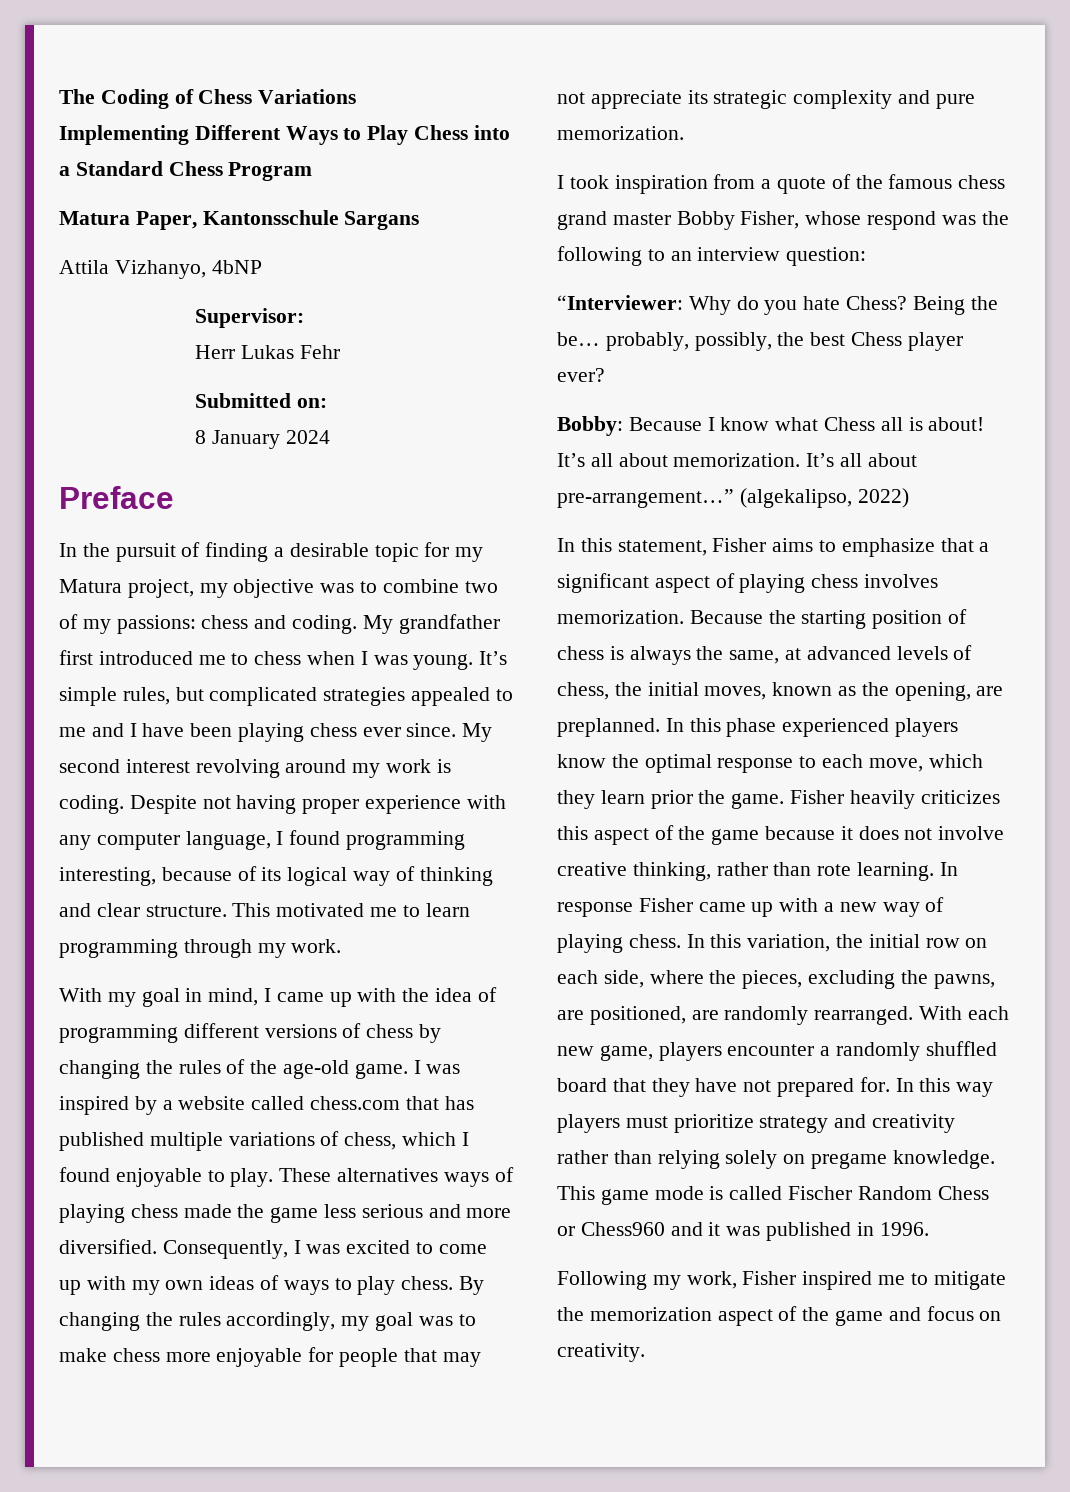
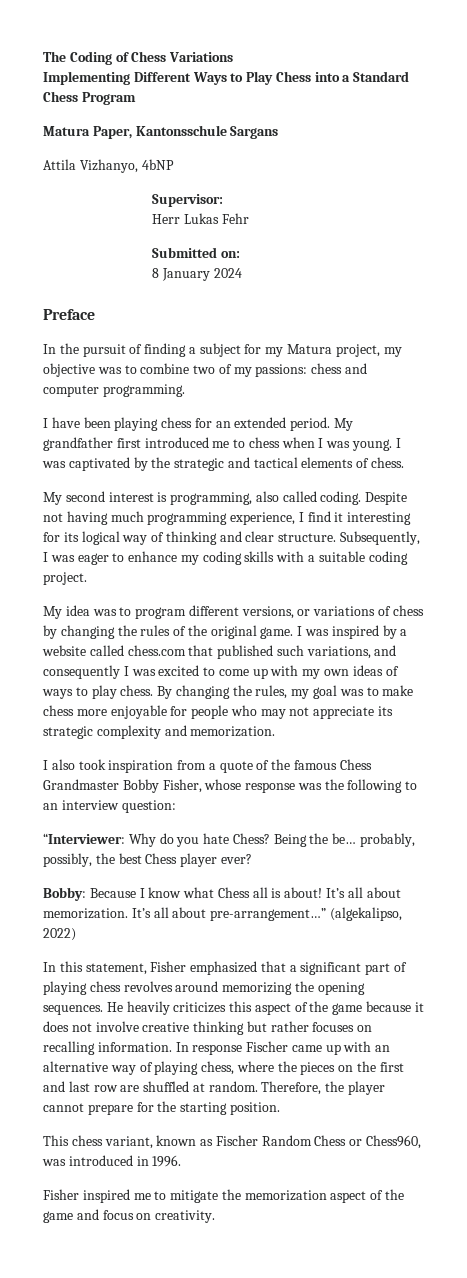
[289,543,419,562] desirable topic -> [199,343,241,357] subject
[292,615,358,634] coding. -> [43,384,185,397] [43,417,331,431] computer programming. // I have been playing chess for an extended period.
[479,651,508,665] [59,687,513,706] [59,723,493,742] [59,759,451,778] [59,795,506,814] [59,830,466,850] [59,866,257,886] It’s simple rules, but complicated strategies appealed to me and I have been playing chess ever since. My second interest revolving around my work is coding. Despite not having proper experience with any computer language, I found programming interesting, because of -> [395,438,401,448] [42,457,405,471] [43,491,408,505] [43,511,412,525] [43,532,60,542] I was captivated by the strategic and tactical elements of chess. // My second interest is programming, also called coding. Despite not having much programming experience, I find it interesting for
[232,903,470,917] [59,939,342,958] [59,987,497,1007] [59,1023,337,1043] This motivated me to learn programming through my work. // With my goal in mind, I came up with the idea of programming different versions -> [340,531,421,545] [43,551,408,565] [43,572,87,585] [43,605,376,619] Subsequently, I was eager to enhance my coding skills with a suitable coding project. // My idea was to program different versions, or variations
[283,1060,350,1079] age-old -> [210,625,257,639] original
[444,1096,474,1110] [59,1131,469,1151] [59,1167,514,1187] [59,1204,512,1223] [59,1239,288,1259] has published multiple variations of chess, which I found enjoyable to play. These alternatives ways of playing chess made the game less serious and more diversified. Consequently, -> [217,645,397,659] [43,665,120,679] published such variations, and consequently
[178,1312,336,1331] rules accordingly, -> [255,685,288,699] rules,
[403,1348,437,1362] that -> [230,705,257,716] who
[935,94,975,109] pure -> (187, 730) none
(564, 182) none -> [51,759,75,770] also
[958,175,1006,189] [557,211,671,230] chess grand master -> [339,759,372,770] [43,779,119,790] Chess Grandmaster
[867,211,937,230] respond -> [245,782,296,793] response
[772,538,935,557] aims to emphasize -> [190,961,258,975] emphasized
[654,573,939,593] [557,609,968,629] [557,645,973,665] [557,682,1004,701] [557,718,959,737] [557,754,983,773] [557,790,845,809] aspect of playing chess involves memorization. Because the starting position of chess is always the same, at advanced levels of chess, the initial moves, known as the opening, are preplanned. In this phase experienced players know the optimal response to each move, which they learn prior the game. Fisher -> [365,962,408,975] [43,981,365,995] [43,1002,123,1015] part of playing chess revolves around memorizing the opening sequences. He
[632,862,935,881] thinking, rather than rote learning. -> [193,1021,373,1035] [43,1041,172,1055] thinking but rather focuses on recalling information.
[638,898,877,917] Fisher came up with a new -> [246,1041,391,1055] [43,1061,108,1072] Fischer came up with an alternative
[628,934,988,952] [557,970,995,989] [557,1006,1009,1025] [557,1041,997,1061] [557,1077,994,1097] [557,1114,956,1133] [557,1150,995,1169] [557,1186,989,1205] [557,1222,852,1241] chess. In this variation, the initial row on each side, where the pieces, excluding the pawns, are positioned, are randomly rearranged. With each new game, players encounter a randomly shuffled board that they have not prepared for. In this way players must prioritize strategy and creativity rather than relying solely on pregame knowledge. This game mode is called Fischer Random Chess or Chess960 and it was published -> [201,1061,404,1075] [43,1081,386,1095] [43,1101,280,1115] [43,1135,422,1149] [42,1155,133,1166] chess, where the pieces on the first and last row are shuffled at random. Therefore, the player cannot prepare for the starting position. // This chess variant, known as Fischer Random Chess or Chess960, was introduced
[557,1271,737,1290] Following my work, -> (182, 1161) none

